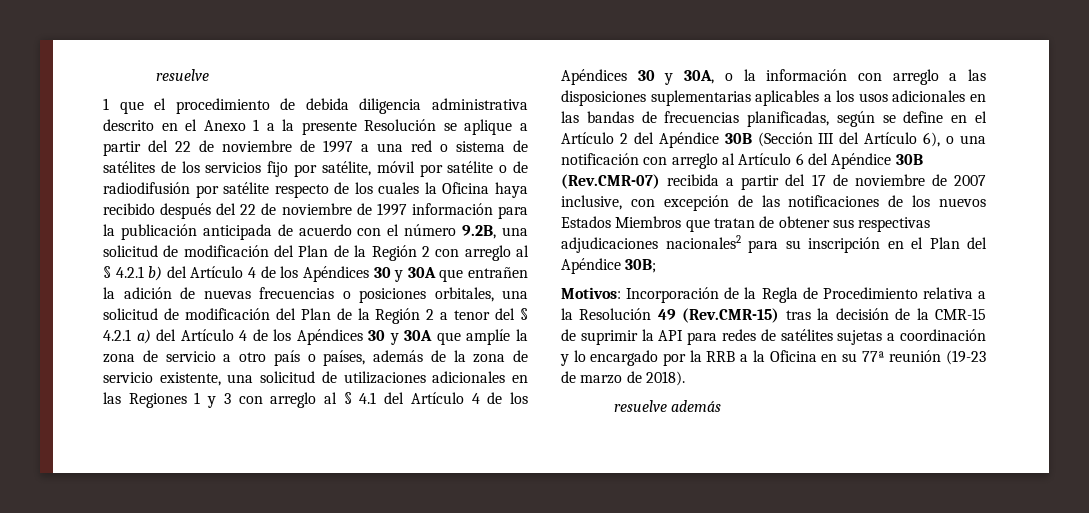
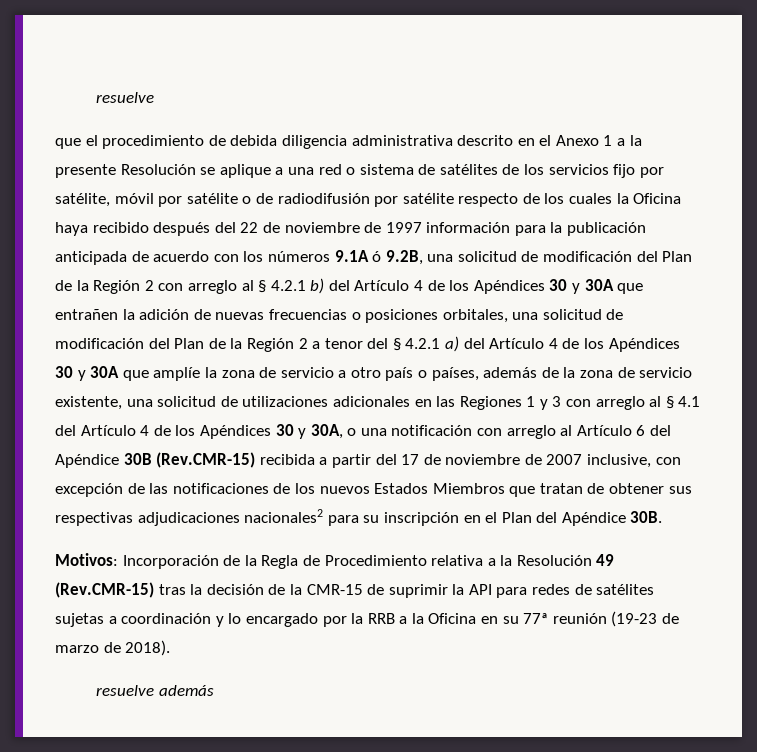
[103,98,109,110] 1 -> (154, 97) none
[103,140,369,156] partir del 22 de noviembre de 1997 a -> (284, 171) none
[387,224,457,236] el número -> [243,250,382,262] los números 9.1A ó
[743,69,986,85] [561,90,986,106] [561,111,987,127] [561,132,955,148] la información con arreglo a las disposiciones suplementarias aplicables a los usos adicionales en las bandas de frecuencias planificadas, según se define en el Artículo 2 del Apéndice 30B (Sección III del Artículo 6), o -> (357, 432) none
[561,174,660,189] (Rev.CMR-07) -> [156,452,256,468] (Rev.CMR-15)
[625,259,657,273] 30B; -> [630,511,663,523] 30B.

